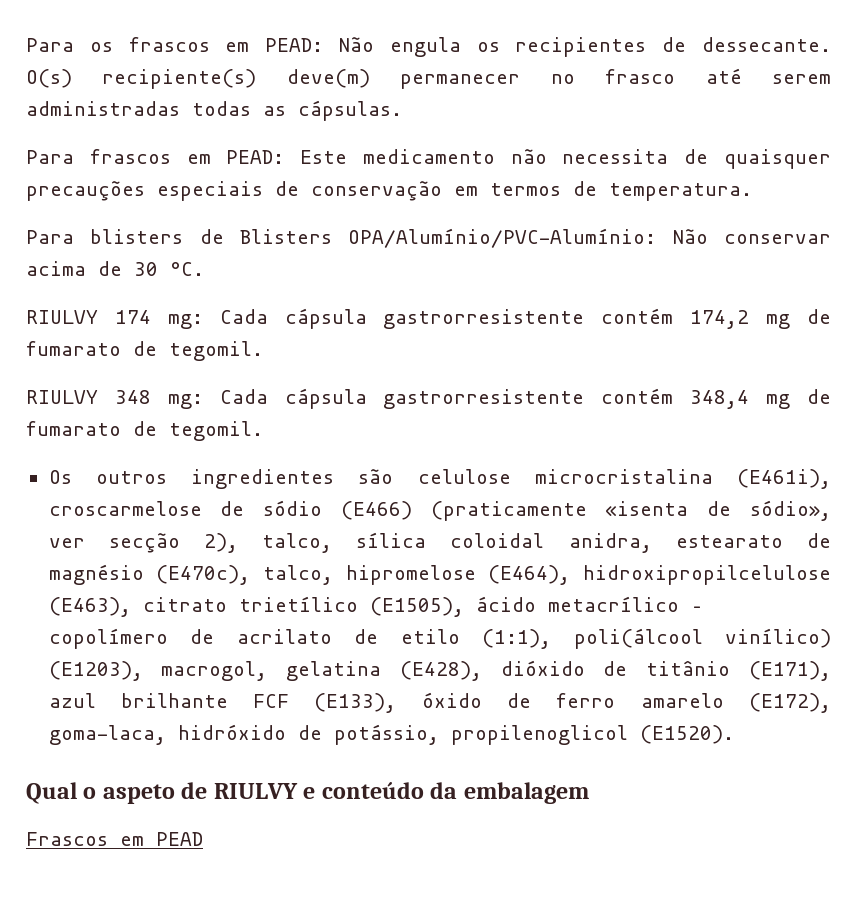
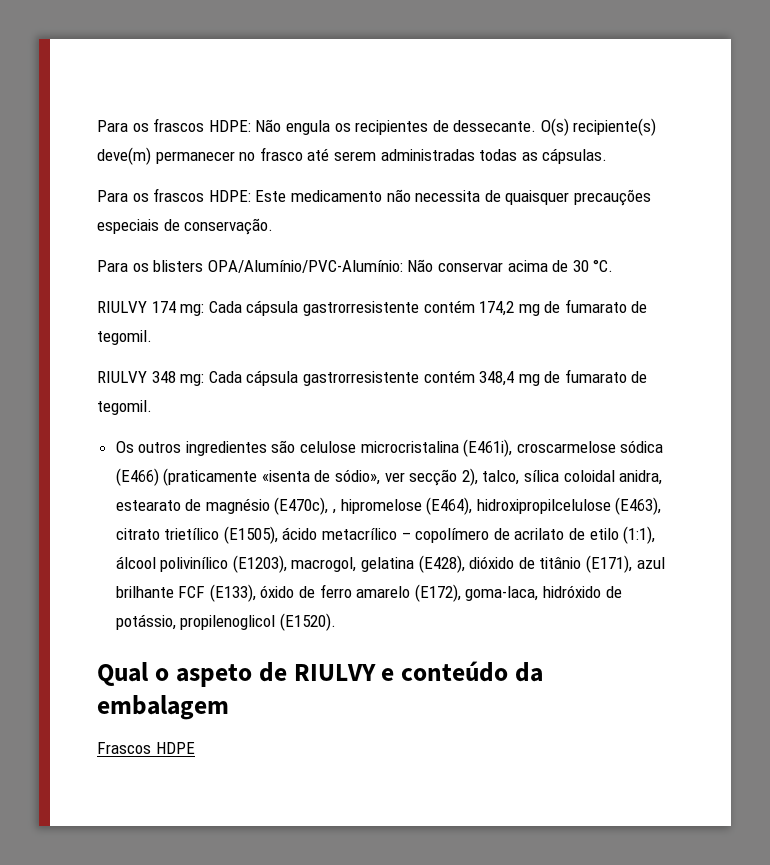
[26,37,324,52] Para os frascos em PEAD: -> [97,118,251,132] Para os frascos HDPE:
[89,149,285,164] frascos em PEAD: -> [132,188,251,202] os frascos HDPE:
[311,181,752,201] [26,229,332,244] conservação em termos de temperatura. // Para blisters de Blisters -> [184,218,274,235] [97,260,204,272] conservação. // Para os blisters
[220,500,323,516] de sódio -> [620,440,664,453] sódica
[262,565,333,585] talco, -> [332,509,337,514] ,
[573,628,831,649] poli(álcool vinílico) -> [115,556,229,572] álcool polivinílico
[120,832,203,846] em PEAD -> [155,742,195,754] HDPE

